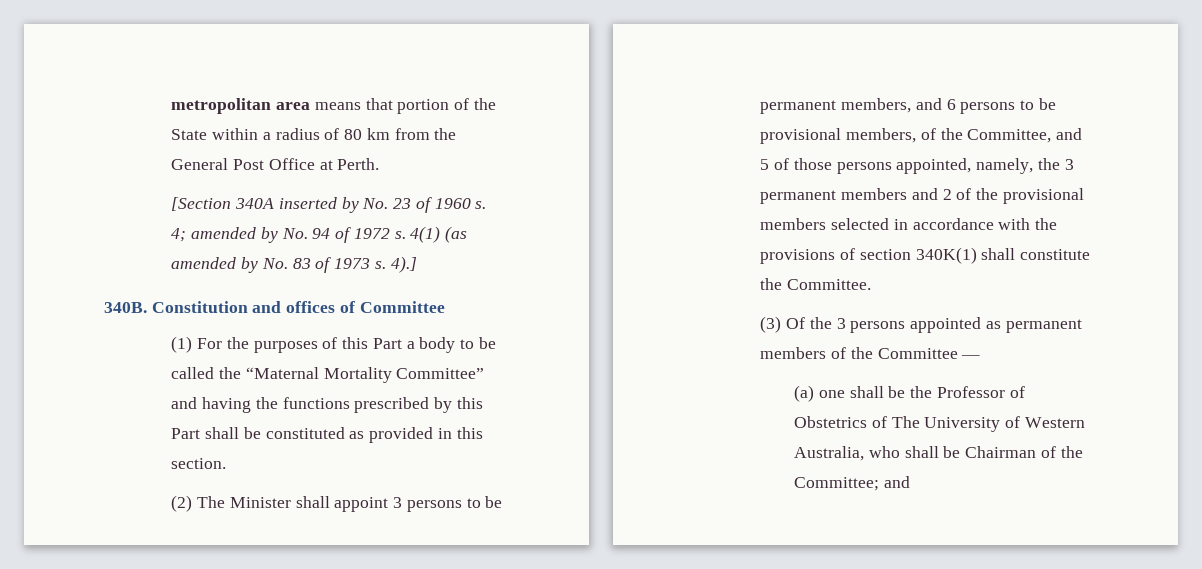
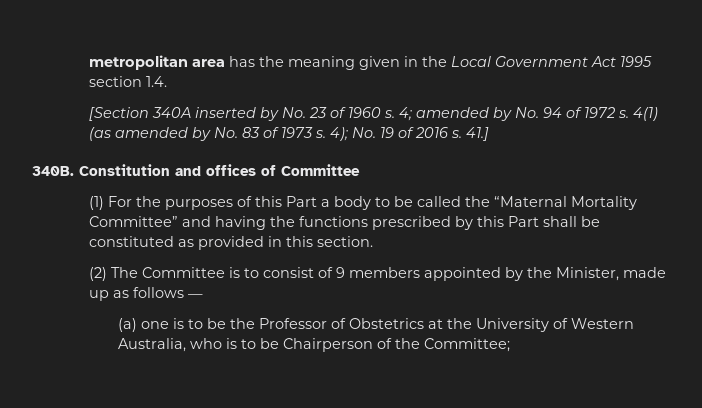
[314,98,496,114] [171,128,457,140] [171,158,380,170] means that portion of the State within a radius of 80 km from the General Post Office at Perth. -> [229,56,653,70] [89,76,168,87] has the meaning given in the Local Government Act 1995 section 1.4.
[390,256,417,273] 4).] -> [330,127,490,141] 4); No. 19 of 2016 s. 41.]
[229,496,503,512] [760,98,1056,114] [760,128,1083,144] [760,158,1074,174] [760,188,1084,204] [760,218,1058,230] [760,247,1091,264] [760,278,872,290] [760,316,1082,333] [760,347,958,359] Minister shall appoint 3 persons to be permanent members, and 6 persons to be provisional members, of the Committee, and 5 of those persons appointed, namely, the 3 permanent members and 2 of the provisional members selected in accordance with the provisions of section 340K(1) shall constitute the Committee. // (3) Of the 3 persons appointed as permanent members of the Committee -> [142,267,667,281] [89,287,185,301] Committee is to consist of 9 members appointed by the Minister, made up as follows
[849,386,884,398] shall -> [173,318,204,329] is to
[871,416,920,428] of The -> [428,318,473,329] at the
[904,446,1037,458] shall be Chairman -> [226,338,374,352] is to be Chairperson
[883,476,910,488] and -> (511, 345) none

